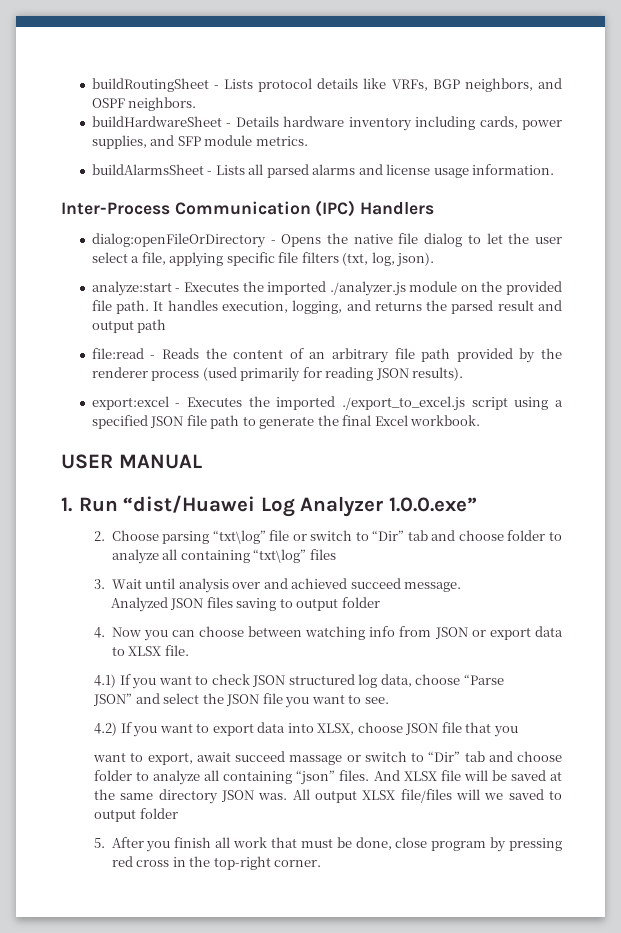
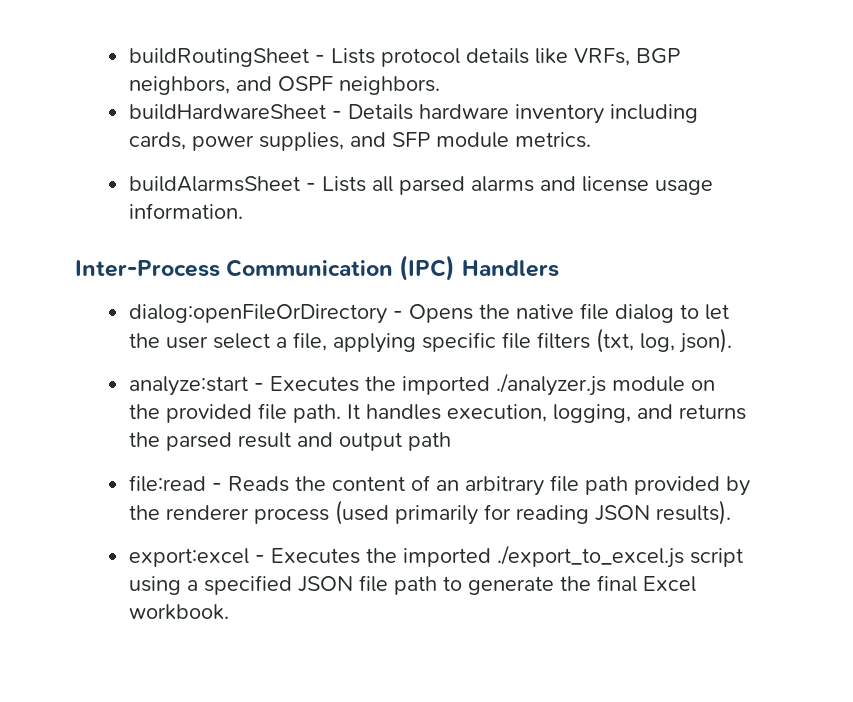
[61,454,202,469] [61,495,477,517] [94,530,563,544] [111,549,336,564] [94,578,462,593] [110,597,380,612] [94,626,563,641] [111,645,189,656] [94,674,504,689] [93,693,389,708] [94,722,518,737] [93,751,562,765] [94,770,562,785] [94,789,562,804] [94,808,178,822] [94,837,562,852] [111,856,322,870] // USER MANUAL // 1. Run “dist/Huawei Log Analyzer 1.0.0.exe” // 2. Choose parsing “txt\log” file or switch to “Dir” tab and choose folder to analyze all containing “txt\log” files // 3. Wait until analysis over and achieved succeed message. // Analyzed JSON files saving to output folder // 4. Now you can choose between watching info from JSON or export data to XLSX file. // 4.1) If you want to check JSON structured log data, choose “Parse // JSON” and select the JSON file you want to see. // 4.2) If you want to export data into XLSX, choose JSON file that you // want to export, await succeed massage or switch to “Dir” tab and choose folder to analyze all containing “json” files. And XLSX file will be saved at the same directory JSON was. All output XLSX file/files will we saved to output folder // 5. After you finish all work that must be done, close program by pressing red cross in the top-right corner. -> (229, 612) none

